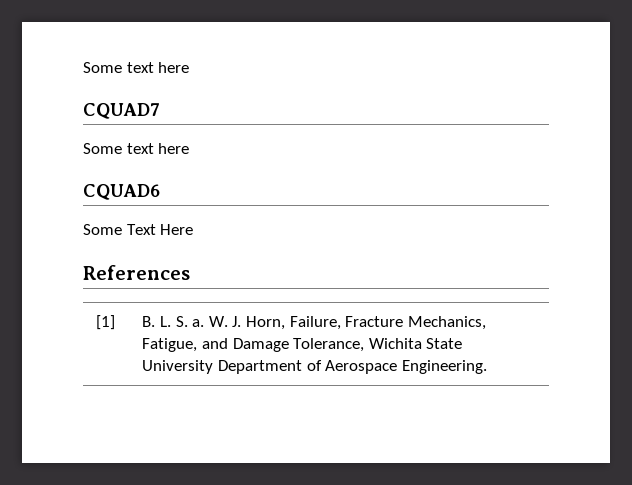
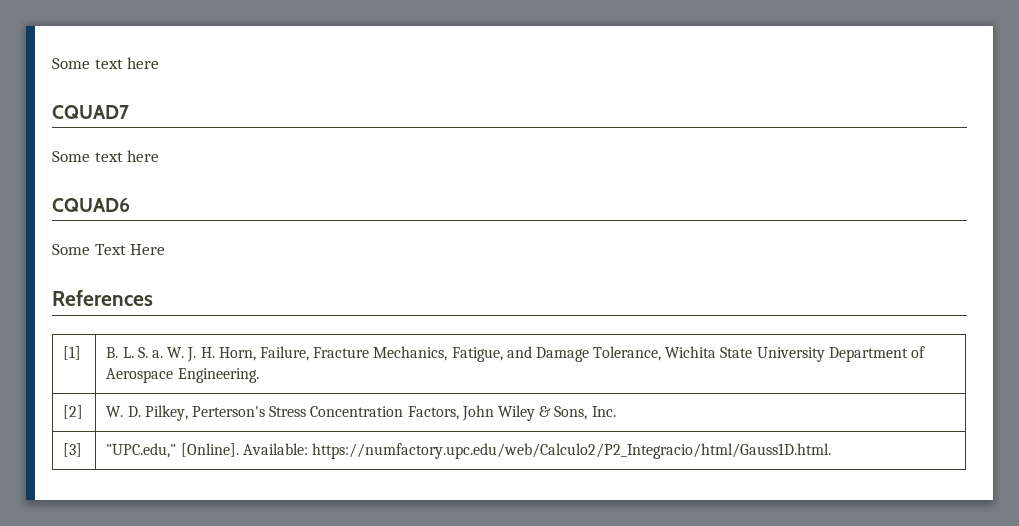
(242, 321) none -> [200,347,215,358] H.
(487, 367) none -> [63,405,84,419] [106,405,616,421] [63,443,83,457] [106,443,832,459] // [2] | W. D. Pilkey, Perterson's Stress Concentration Factors, John Wiley & Sons, Inc. // [3] | "UPC.edu," [Online]. Available: https://numfactory.upc.edu/web/Calculo2/P2_Integracio/html/Gauss1D.html.

